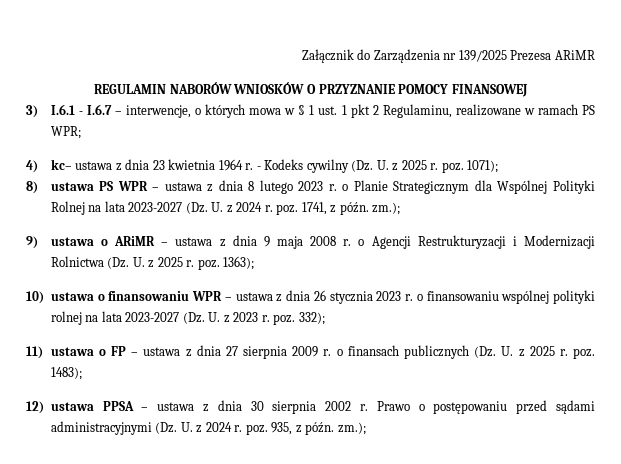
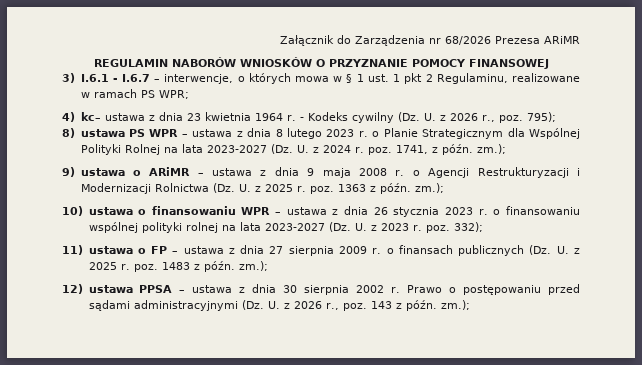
[458,50,507,62] 139/2025 -> [445,36,491,45] 68/2026
[401,160,499,173] 2025 r. poz. 1071); -> [449,112,556,123] 2026 r., poz. 795);
[223,256,255,270] 1363); -> [337,183,444,194] 1363 z późn. zm.);
[50,367,82,380] 1483); -> [161,261,268,272] 1483 z późn. zm.);
[205,422,293,435] 2024 r. poz. 935, -> [293,301,392,311] 2026 r., poz. 143

